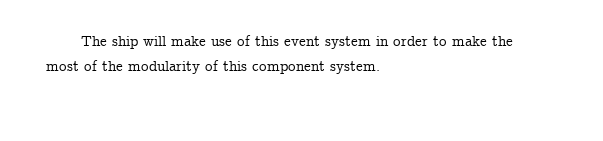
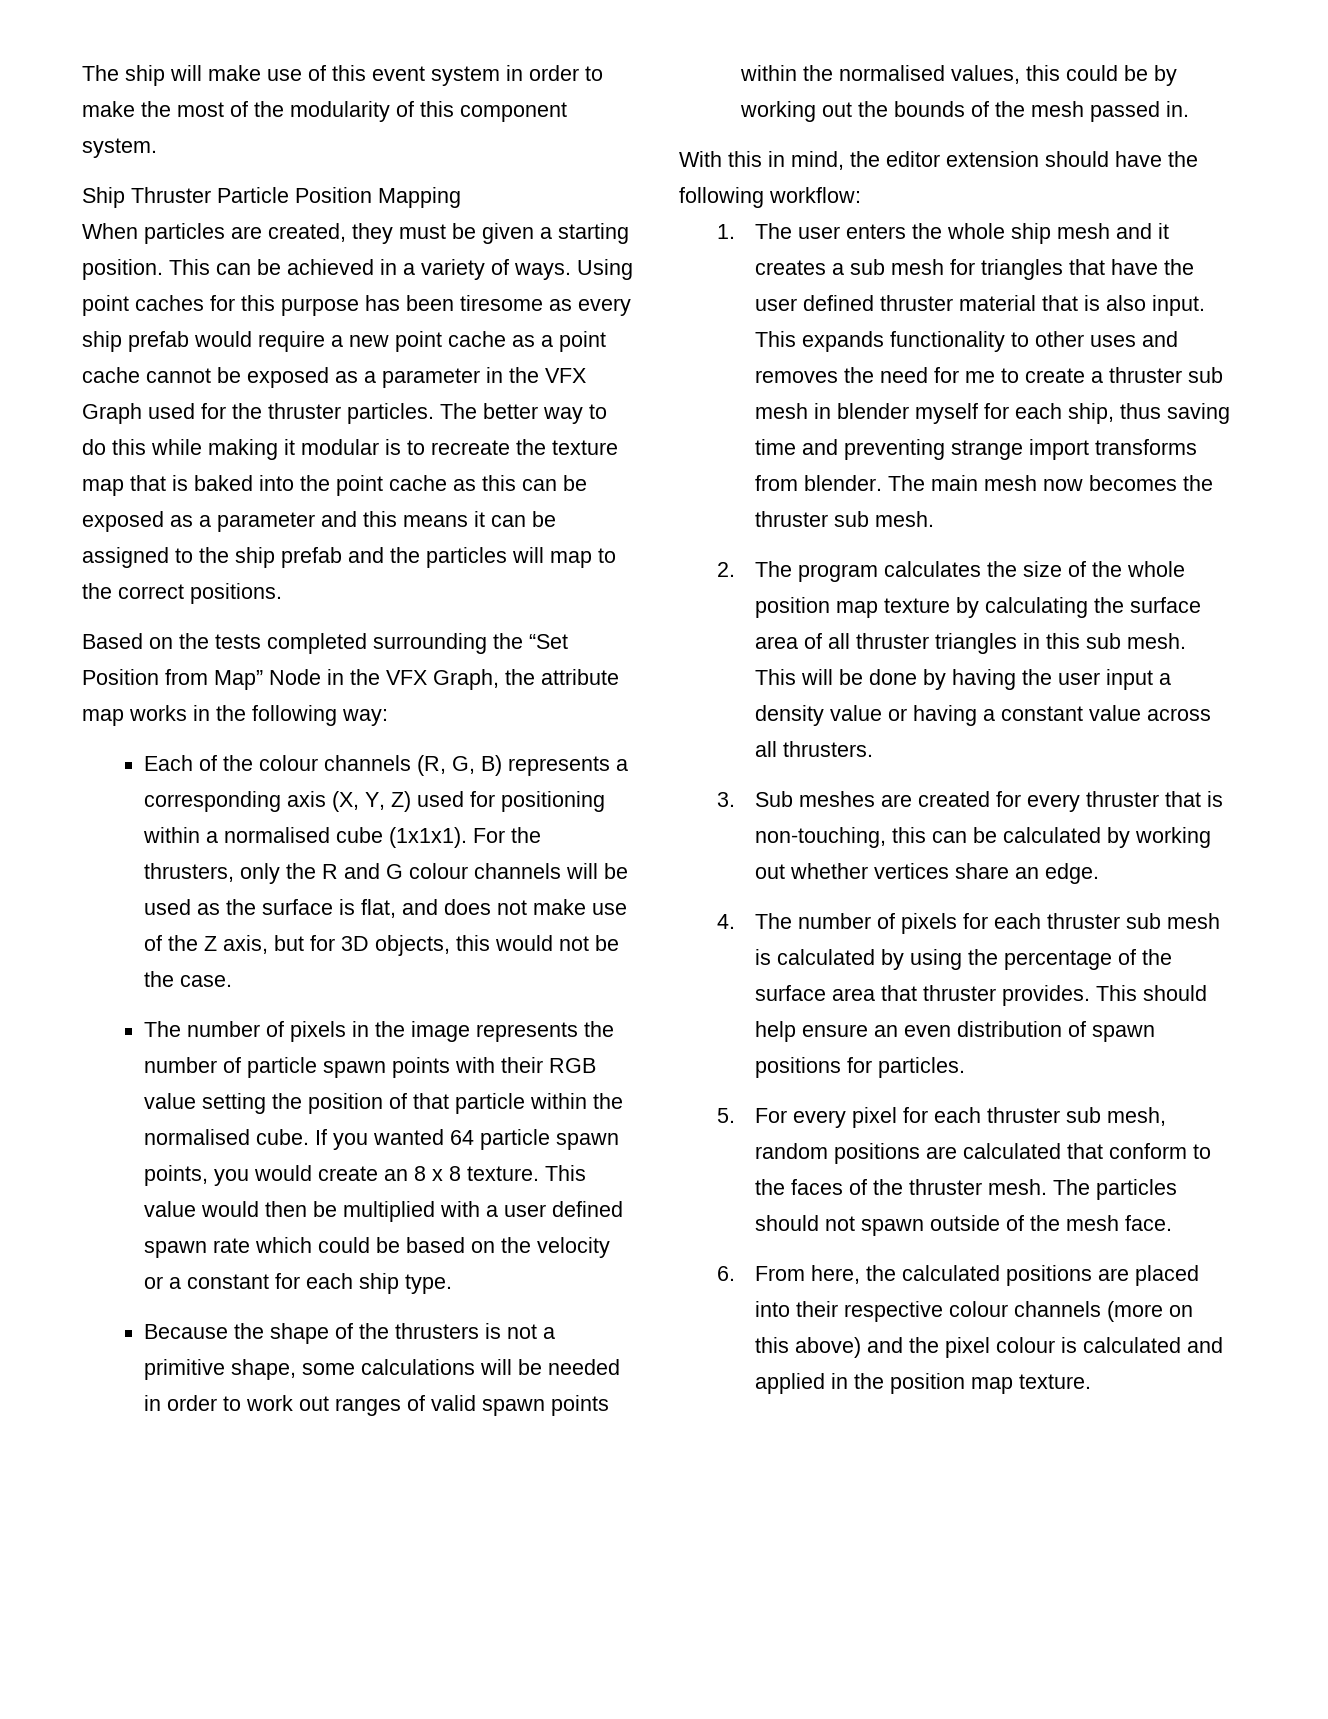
(380, 67) none -> [82,187,461,208] [82,223,629,244] [82,259,633,280] [82,295,631,316] [82,331,606,352] [82,367,586,388] [82,403,607,424] [82,439,618,460] [82,475,587,496] [82,511,556,532] [82,547,616,568] [82,583,282,604] [82,633,568,654] [82,669,619,690] [82,705,388,726] [143,755,628,776] [143,791,605,812] [142,827,541,848] [143,863,628,884] [143,899,627,918] [143,935,619,956] [143,971,232,987] [143,1021,614,1042] [143,1057,596,1078] [143,1093,623,1114] [143,1129,619,1150] [143,1165,586,1186] [143,1201,623,1222] [143,1237,610,1258] [143,1273,452,1294] [143,1323,555,1344] [143,1359,620,1380] [143,1395,609,1416] [739,65,1177,86] [739,101,1189,122] [679,151,1198,170] [679,187,861,208] [717,223,1170,244] [755,259,1195,280] [755,295,1206,316] [755,331,1179,352] [755,367,1224,383] [755,403,1231,424] [755,439,1198,460] [755,475,1214,491] [755,511,935,527] [717,561,1186,582] [755,597,1202,618] [755,633,1187,654] [755,669,1172,690] [755,705,1212,726] [755,741,874,757] [717,791,1224,812] [755,827,1212,848] [755,863,1100,884] [717,913,1221,934] [755,949,1173,970] [755,985,1208,1006] [755,1021,1156,1042] [755,1057,966,1078] [717,1107,1167,1128] [755,1143,1212,1164] [755,1179,1178,1200] [755,1215,1173,1236] [717,1265,1200,1286] [755,1301,1194,1322] [755,1337,1224,1358] [755,1373,1092,1394] // Ship Thruster Particle Position Mapping // When particles are created, they must be given a starting position. This can be achieved in a variety of ways. Using point caches for this purpose has been tiresome as every ship prefab would require a new point cache as a point cache cannot be exposed as a parameter in the VFX Graph used for the thruster particles. The better way to do this while making it modular is to recreate the texture map that is baked into the point cache as this can be exposed as a parameter and this means it can be assigned to the ship prefab and the particles will map to the correct positions. // Based on the tests completed surrounding the “Set Position from Map” Node in the VFX Graph, the attribute map works in the following way: // Each of the colour channels (R, G, B) represents a corresponding axis (X, Y, Z) used for positioning within a normalised cube (1x1x1). For the thrusters, only the R and G colour channels will be used as the surface is flat, and does not make use of the Z axis, but for 3D objects, this would not be the case. // The number of pixels in the image represents the number of particle spawn points with their RGB value setting the position of that particle within the normalised cube. If you wanted 64 particle spawn points, you would create an 8 x 8 texture. This value would then be multiplied with a user defined spawn rate which could be based on the velocity or a constant for each ship type. // Because the shape of the thrusters is not a primitive shape, some calculations will be needed in order to work out ranges of valid spawn points within the normalised values, this could be by working out the bounds of the mesh passed in. // With this in mind, the editor extension should have the following workflow: // 1. The user enters the whole ship mesh and it creates a sub mesh for triangles that have the user defined thruster material that is also input. This expands functionality to other uses and removes the need for me to create a thruster sub mesh in blender myself for each ship, thus saving time and preventing strange import transforms from blender. The main mesh now becomes the thruster sub mesh. // 2. The program calculates the size of the whole position map texture by calculating the surface area of all thruster triangles in this sub mesh. This will be done by having the user input a density value or having a constant value across all thrusters. // 3. Sub meshes are created for every thruster that is non-touching, this can be calculated by working out whether vertices share an edge. // 4. The number of pixels for each thruster sub mesh is calculated by using the percentage of the surface area that thruster provides. This should help ensure an even distribution of spawn positions for particles. // 5. For every pixel for each thruster sub mesh, random positions are calculated that conform to the faces of the thruster mesh. The particles should not spawn outside of the mesh face. // 6. From here, the calculated positions are placed into their respective colour channels (more on this above) and the pixel colour is calculated and applied in the position map texture.

